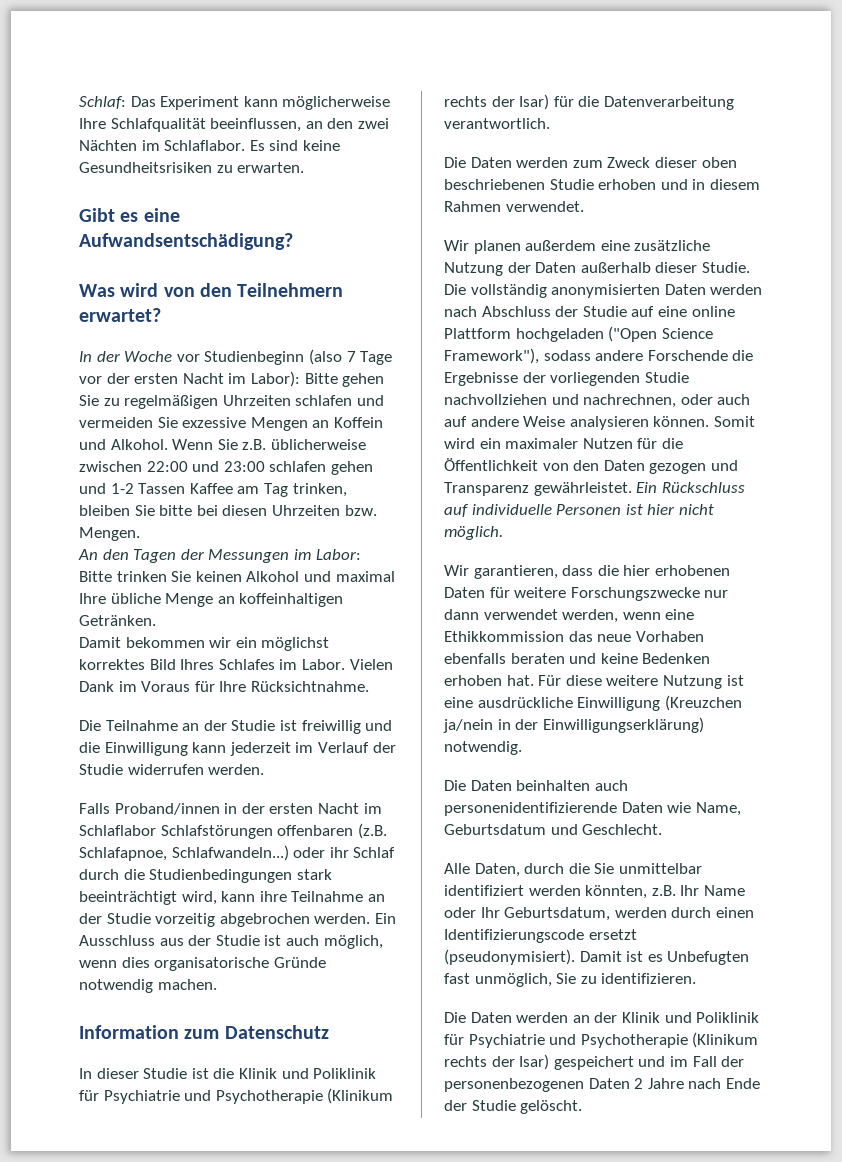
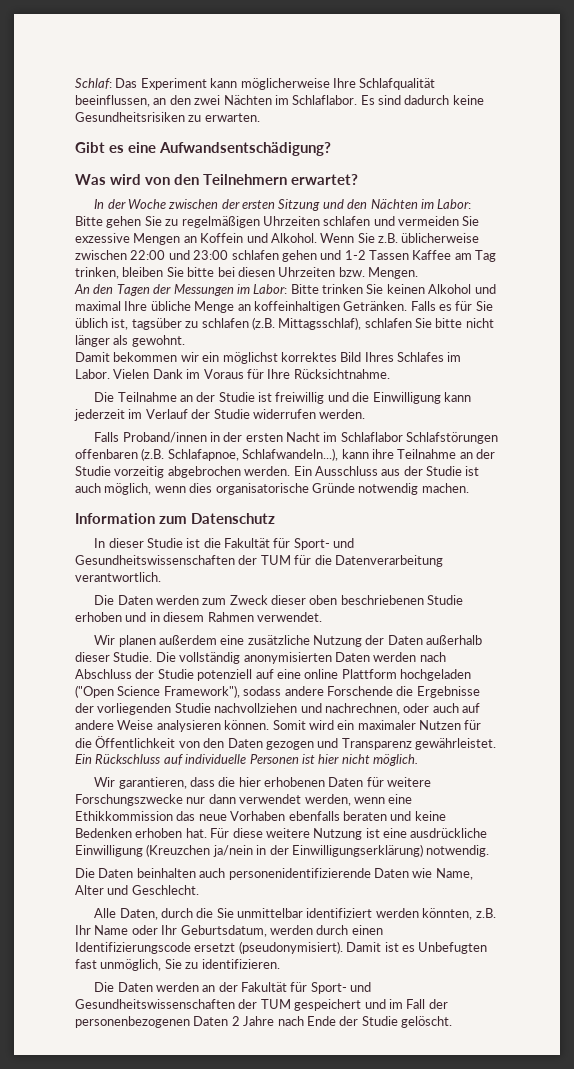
(299, 145) none -> [404,95,450,105] dadurch
[176,349,393,365] [79,371,300,387] vor Studienbeginn (also 7 Tage vor der ersten Nacht im Labor): -> [168,199,472,211] zwischen der ersten Sitzung und den Nächten im Labor:
(156, 620) none -> [410,301,493,311] [75,317,494,330] [75,335,185,347] Falls es für Sie üblich ist, tagsüber zu schlafen (z.B. Mittagsschlaf), schlafen Sie bitte nicht länger als gewohnt.
[171,845,396,861] [79,869,332,883] [79,891,217,905] Schlafwandeln...) oder ihr Schlaf durch die Studienbedingungen stark beeinträchtigt wird, -> [242,448,339,461] Schlafwandeln...),
[238,1068,377,1079] [79,1088,394,1104] [444,94,550,110] Klinik und Poliklinik für Psychiatrie und Psychotherapie (Klinikum rechts der Isar) -> [224,538,355,550] [75,555,291,565] Fakultät für Sport- und Gesundheitswissenschaften der TUM
(627, 311) none -> [197,669,253,681] potenziell
[444,824,546,835] Geburtsdatum -> [75,885,104,895] Alter
[621,1012,760,1023] [444,1032,759,1048] [444,1054,550,1070] Klinik und Poliklinik für Psychiatrie und Psychotherapie (Klinikum rechts der Isar) -> [241,982,372,994] [75,999,291,1009] Fakultät für Sport- und Gesundheitswissenschaften der TUM

